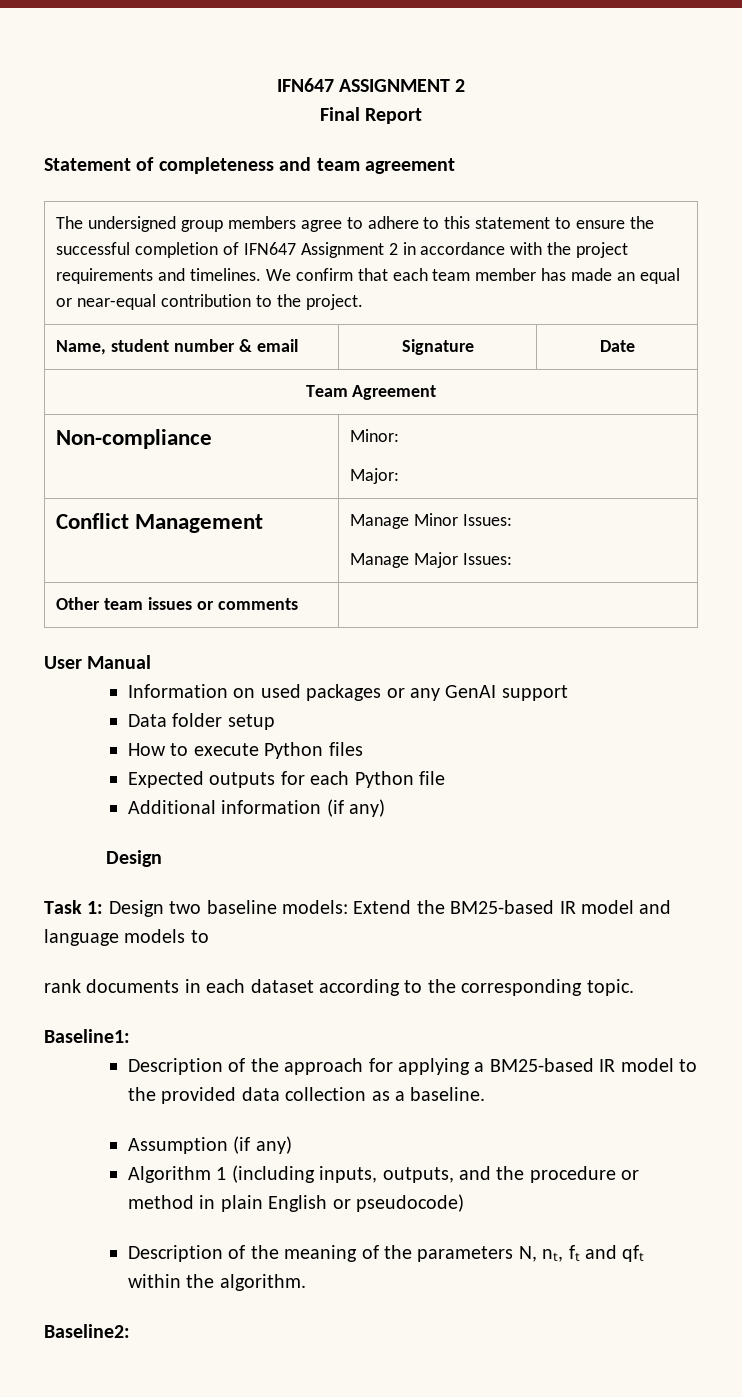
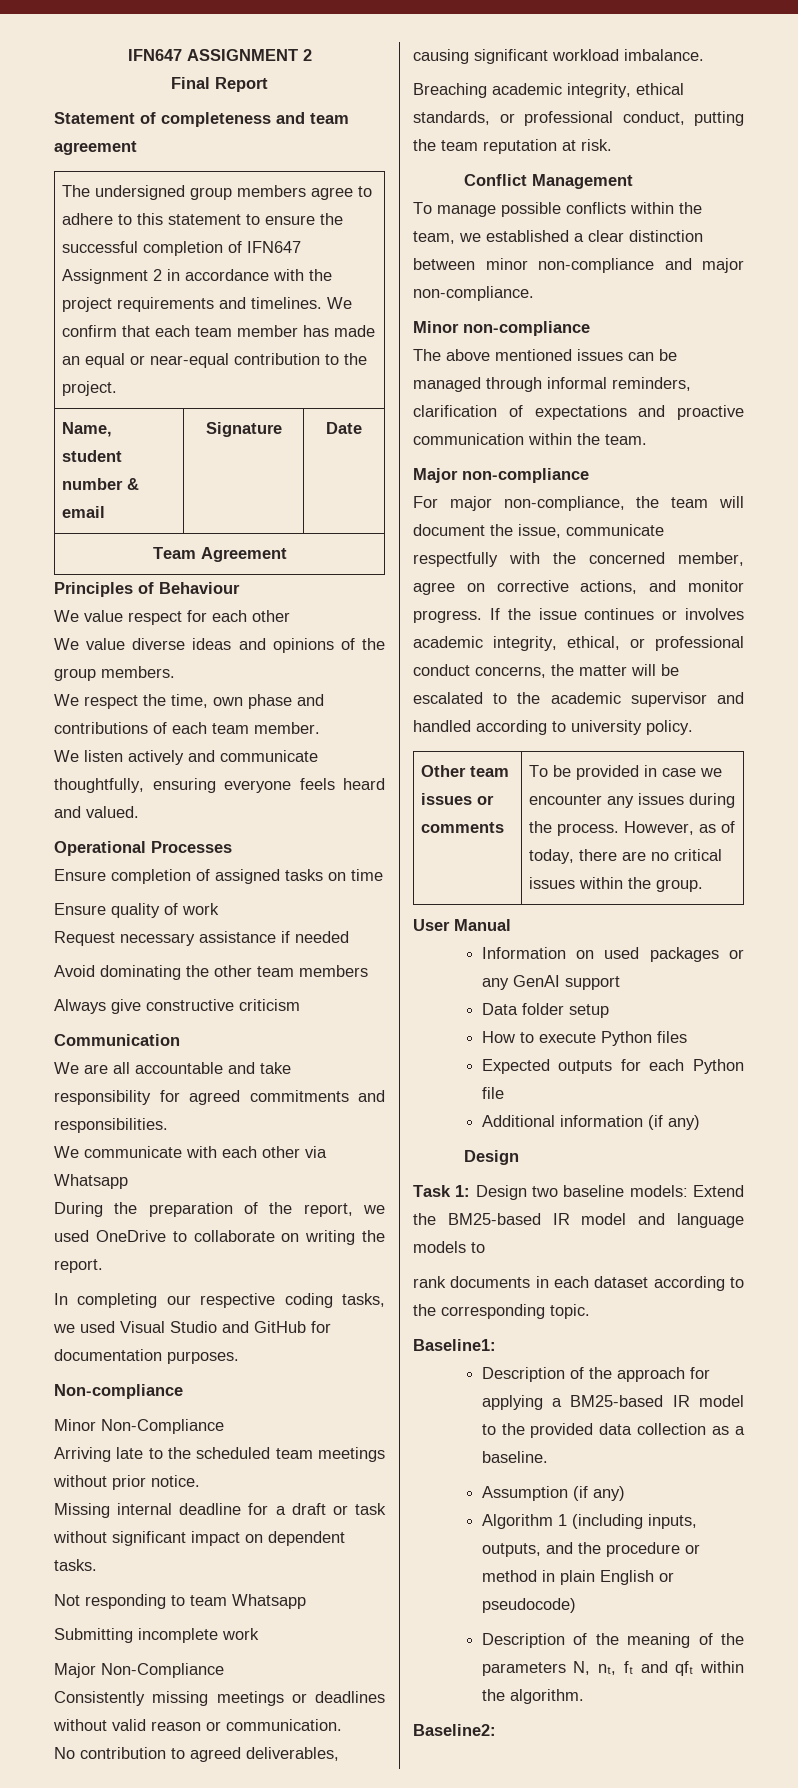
[56,429,213,449] [350,429,400,442] [350,468,400,484] [56,513,264,533] [350,513,513,529] [350,552,513,568] // Non-compliance | Minor: // Major: // Conflict Management | Manage Minor Issues: // Manage Major Issues: -> [54,582,240,597] [54,610,290,625] [54,638,385,653] [54,666,175,681] [54,694,324,709] [54,722,320,734] [54,750,318,765] [54,778,385,793] [54,806,139,818] [54,841,232,856] [54,869,383,884] [54,903,219,918] [54,931,349,946] [54,965,368,980] [54,999,300,1014] [54,1034,180,1046] [54,1062,291,1074] [54,1090,385,1105] [54,1118,168,1133] [54,1146,327,1158] [54,1174,128,1189] [54,1202,385,1217] [54,1230,386,1245] [54,1259,103,1273] [54,1293,385,1308] [53,1321,331,1333] [54,1349,239,1364] [54,1384,183,1399] [54,1419,224,1434] [54,1447,385,1462] [53,1475,200,1490] [54,1503,386,1518] [53,1531,345,1546] [54,1559,97,1571] [54,1594,306,1609] [54,1628,259,1643] [54,1663,224,1678] [54,1691,385,1706] [53,1719,342,1731] [54,1747,339,1762] [413,49,704,64] [413,83,684,98] [413,111,744,126] [413,139,612,154] [463,174,633,189] [413,202,702,217] [413,230,703,244] [413,258,744,273] [413,286,534,301] [413,321,590,336] [413,349,677,361] [413,377,691,392] [413,405,744,420] [413,433,647,445] [413,468,589,483] [413,496,744,511] [413,524,664,538] [413,552,744,567] [413,580,744,595] [413,608,744,623] [413,636,744,651] [413,664,679,678] [413,692,744,707] [413,720,693,735] // Principles of Behaviour // We value respect for each other // We value diverse ideas and opinions of the group members. // We respect the time, own phase and contributions of each team member. // We listen actively and communicate thoughtfully, ensuring everyone feels heard and valued. // Operational Processes // Ensure completion of assigned tasks on time // Ensure quality of work // Request necessary assistance if needed // Avoid dominating the other team members // Always give constructive criticism // Communication // We are all accountable and take responsibility for agreed commitments and responsibilities. // We communicate with each other via Whatsapp // During the preparation of the report, we used OneDrive to collaborate on writing the report. // In completing our respective coding tasks, we used Visual Studio and GitHub for documentation purposes. // Non-compliance // Minor Non-Compliance // Arriving late to the scheduled team meetings without prior notice. // Missing internal deadline for a draft or task without significant impact on dependent tasks. // Not responding to team Whatsapp // Submitting incomplete work // Major Non-Compliance // Consistently missing meetings or deadlines without valid reason or communication. // No contribution to agreed deliverables, causing significant workload imbalance. // Breaching academic integrity, ethical standards, or professional conduct, putting the team reputation at risk. // Conflict Management // To manage possible conflicts within the team, we established a clear distinction between minor non-compliance and major non-compliance. // Minor non-compliance // The above mentioned issues can be managed through informal reminders, clarification of expectations and proactive communication within the team. // Major non-compliance // For major non-compliance, the team will document the issue, communicate respectfully with the concerned member, agree on corrective actions, and monitor progress. If the issue continues or involves academic integrity, ethical, or professional conduct concerns, the matter will be escalated to the academic supervisor and handled according to university policy.
(298, 604) none -> [528,765,722,780] [528,793,735,808] [528,821,735,836] [528,849,722,864] [528,877,703,892] To be provided in case we encounter any issues during the process. However, as of today, there are no critical issues within the group.

